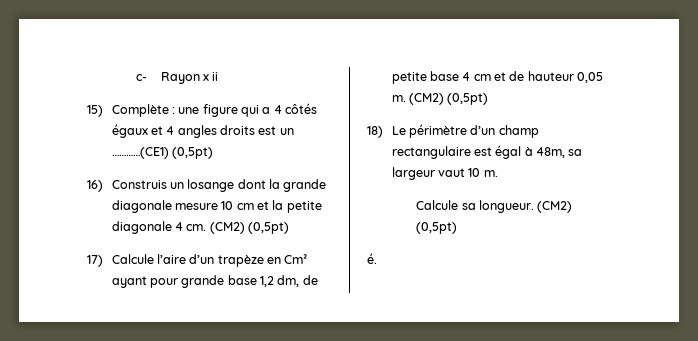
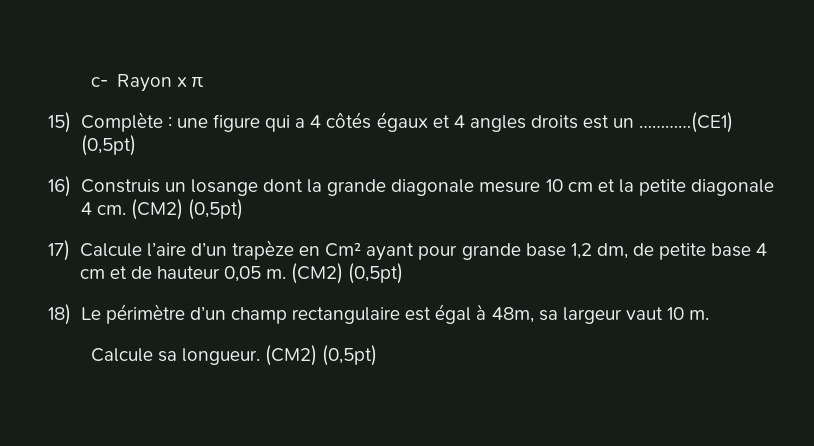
[212,72,219,81] ii -> [191,77,205,88] π
[367,253,377,264] // é. -> (378, 355) none

